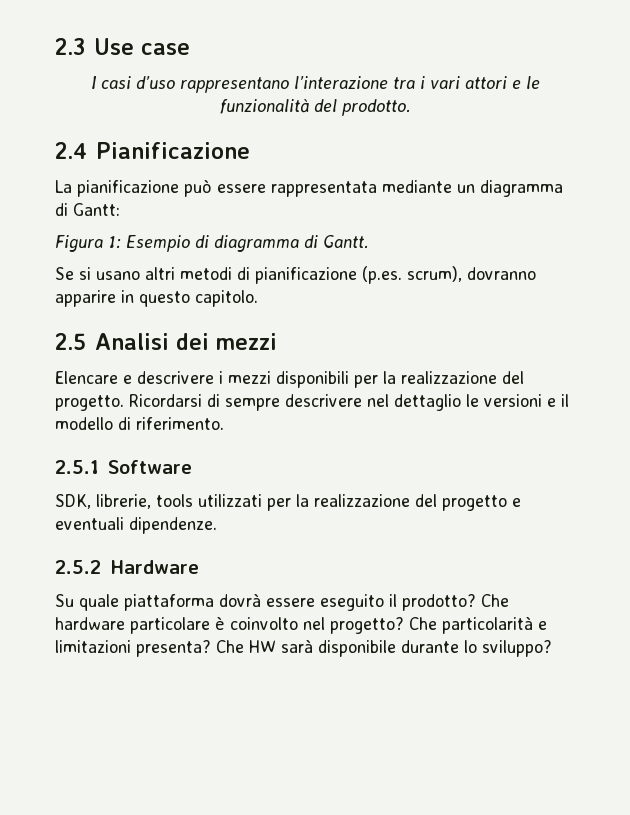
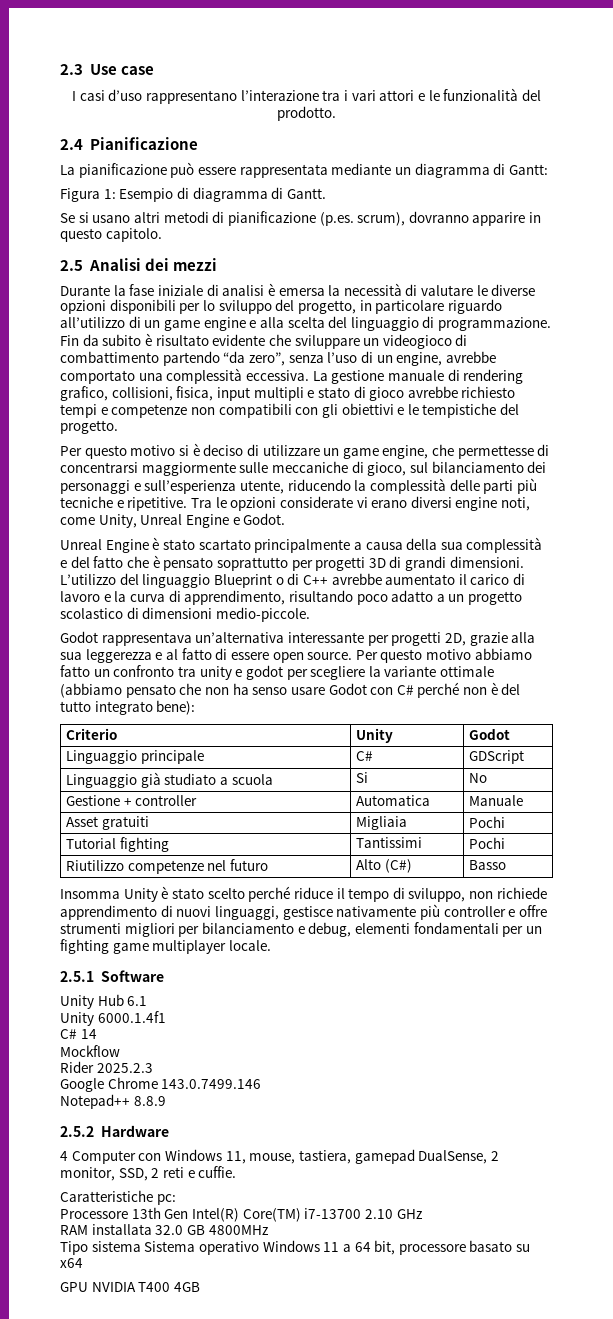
[55,371,524,388] [55,394,569,411] [55,417,224,430] [55,460,192,474] [55,494,521,511] [55,517,217,534] [55,560,199,574] [55,593,509,611] [55,616,547,634] [55,639,552,657] Elencare e descrivere i mezzi disponibili per la realizzazione del progetto. Ricordarsi di sempre descrivere nel dettaglio le versioni e il modello di riferimento. // 2.5.1 Software // SDK, librerie, tools utilizzati per la realizzazione del progetto e eventuali dipendenze. // 2.5.2 Hardware // Su quale piattaforma dovrà essere eseguito il prodotto? Che hardware particolare è coinvolto nel progetto? Che particolarità e limitazioni presenta? Che HW sarà disponibile durante lo sviluppo? -> [60,283,536,296] [60,299,502,314] [60,316,552,331] [60,333,468,349] [60,351,496,366] [60,368,524,384] [60,386,516,401] [60,403,520,418] [60,420,118,434] [60,443,550,459] [60,461,547,476] [60,478,537,494] [60,496,531,511] [60,513,286,528] [60,537,543,553] [60,555,524,571] [60,573,526,588] [60,590,523,605] [60,607,310,622] [60,631,536,646] [60,648,532,663] [60,665,495,680] [60,682,521,698] [60,700,196,715] [65,728,117,740] [355,728,393,743] [468,728,510,740] [65,750,204,764] [355,751,373,761] [468,750,524,764] [65,772,273,788] [355,772,368,783] [468,773,487,783] [65,795,198,806] [355,795,430,806] [468,795,523,806] [65,816,149,830] [355,816,407,830] [468,816,505,828] [65,837,169,852] [355,837,422,848] [468,837,505,849] [65,859,268,874] [355,859,412,873] [468,860,506,870] [60,886,547,902] [60,904,547,920] [60,922,542,937] [60,939,271,954] [60,970,164,982] [60,994,148,1009] [60,1011,166,1026] [60,1029,97,1039] [60,1045,120,1057] [60,1061,153,1073] [60,1077,262,1092] [60,1094,166,1109] [60,1125,169,1137] [60,1149,499,1164] [60,1166,237,1181] [60,1190,176,1205] [60,1207,423,1222] [60,1224,269,1235] [60,1240,531,1255] [60,1258,83,1268] [60,1282,200,1292] Durante la fase iniziale di analisi è emersa la necessità di valutare le diverse opzioni disponibili per lo sviluppo del progetto, in particolare riguardo all’utilizzo di un game engine e alla scelta del linguaggio di programmazione. Fin da subito è risultato evidente che sviluppare un videogioco di combattimento partendo “da zero”, senza l’uso di un engine, avrebbe comportato una complessità eccessiva. La gestione manuale di rendering grafico, collisioni, fisica, input multipli e stato di gioco avrebbe richiesto tempi e competenze non compatibili con gli obiettivi e le tempistiche del progetto. // Per questo motivo si è deciso di utilizzare un game engine, che permettesse di concentrarsi maggiormente sulle meccaniche di gioco, sul bilanciamento dei personaggi e sull’esperienza utente, riducendo la complessità delle parti più tecniche e ripetitive. Tra le opzioni considerate vi erano diversi engine noti, come Unity, Unreal Engine e Godot. // Unreal Engine è stato scartato principalmente a causa della sua complessità e del fatto che è pensato soprattutto per progetti 3D di grandi dimensioni. L’utilizzo del linguaggio Blueprint o di C++ avrebbe aumentato il carico di lavoro e la curva di apprendimento, risultando poco adatto a un progetto scolastico di dimensioni medio-piccole. // Godot rappresentava un’alternativa interessante per progetti 2D, grazie alla sua leggerezza e al fatto di essere open source. Per questo motivo abbiamo fatto un confronto tra unity e godot per scegliere la variante ottimale (abbiamo pensato che non ha senso usare Godot con C# perché non è del tutto integrato bene): // Criterio | Unity | Godot // Linguaggio principale | C# | GDScript // Linguaggio già studiato a scuola | Si | No // Gestione + controller | Automatica | Manuale // Asset gratuiti | Migliaia | Pochi // Tutorial fighting | Tantissimi | Pochi // Riutilizzo competenze nel futuro | Alto (C#) | Basso // Insomma Unity è stato scelto perché riduce il tempo di sviluppo, non richiede apprendimento di nuovi linguaggi, gestisce nativamente più controller e offre strumenti migliori per bilanciamento e debug, elementi fondamentali per un fighting game multiplayer locale. // 2.5.1 Software // Unity Hub 6.1 // Unity 6000.1.4f1 // C# 14 // Mockflow // Rider 2025.2.3 // Google Chrome 143.0.7499.146 // Notepad++ 8.8.9 // 2.5.2 Hardware // 4 Computer con Windows 11, mouse, tastiera, gamepad DualSense, 2 monitor, SSD, 2 reti e cuffie. // Caratteristiche pc: // Processore 13th Gen Intel(R) Core(TM) i7-13700 2.10 GHz // RAM installata 32.0 GB 4800MHz // Tipo sistema Sistema operativo Windows 11 a 64 bit, processore basato su x64 // GPU NVIDIA T400 4GB

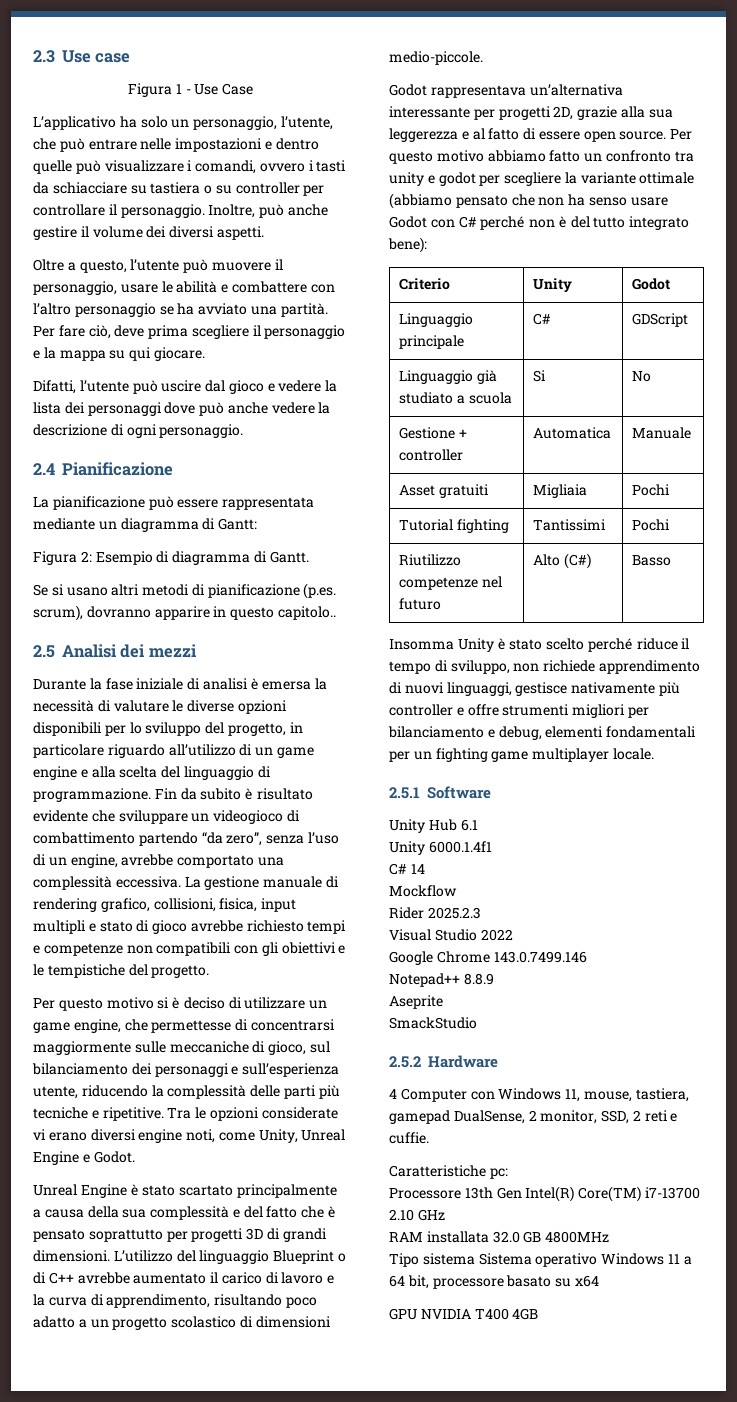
[72,88,541,104] [277,106,336,121] I casi d’uso rappresentano l’interazione tra i vari attori e le funzionalità del prodotto. -> [127,83,254,97] [33,116,333,130] [33,138,319,152] [33,160,347,174] [33,182,325,196] [33,204,328,218] [33,226,264,240] [33,259,283,273] [33,281,335,295] [33,303,328,317] [33,325,346,339] [33,347,205,361] [33,380,338,394] [33,402,331,416] [33,424,244,438] Figura 1 - Use Case // L’applicativo ha solo un personaggio, l’utente, che può entrare nelle impostazioni e dentro quelle può visualizzare i comandi, ovvero i tasti da schiacciare su tastiera o su controller per controllare il personaggio. Inoltre, può anche gestire il volume dei diversi aspetti. // Oltre a questo, l’utente può muovere il personaggio, usare le abilità e combattere con l’altro personaggio se ha avviato una partità. Per fare ciò, deve prima scegliere il personaggio e la mappa su qui giocare. // Difatti, l’utente può uscire dal gioco e vedere la lista dei personaggi dove può anche vedere la descrizione di ogni personaggio.
[103,189,116,199] 1: -> [80,551,92,562] 2:
[105,228,162,242] capitolo. -> [277,606,336,620] capitolo..
(153, 1068) none -> [389,929,513,941] // Visual Studio 2022
(166, 1101) none -> [389,995,443,1009] [389,1017,477,1029] // Aseprite // SmackStudio

